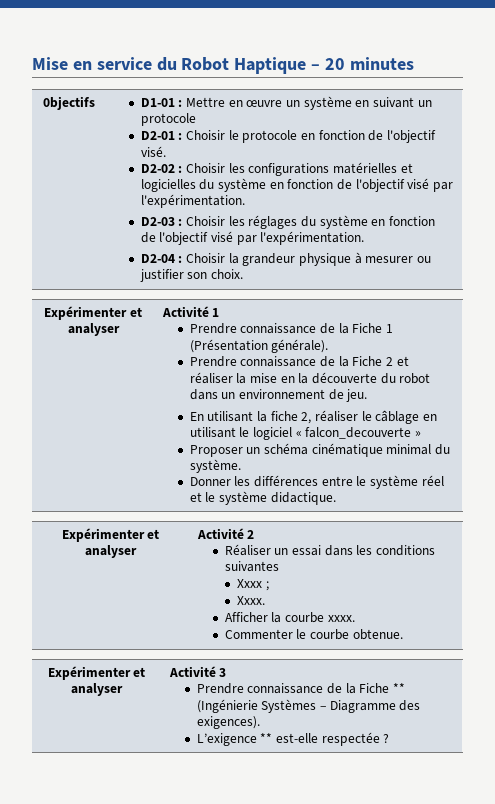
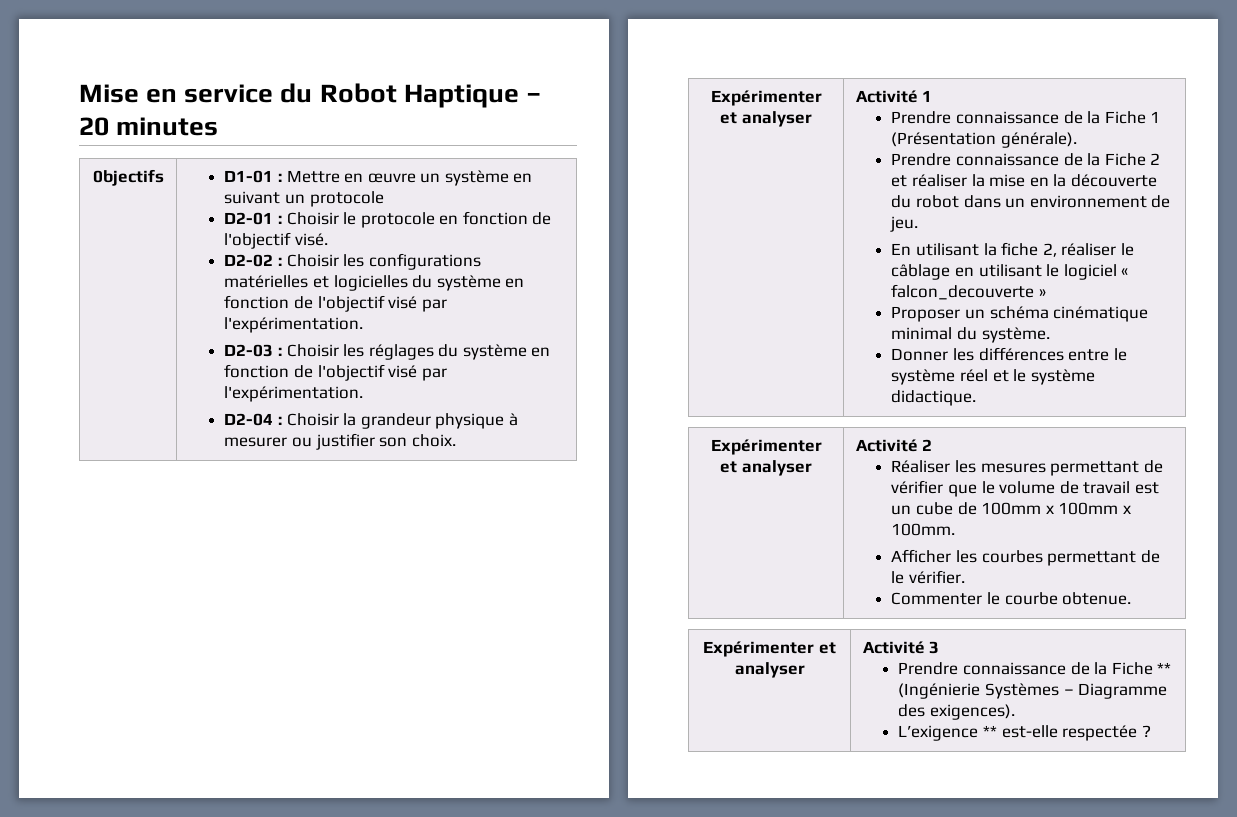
[274,545,436,556] [224,561,279,572] [237,579,269,591] [237,596,266,605] [224,612,355,623] un essai dans les conditions suivantes // Xxxx ; // Xxxx. // Afficher la courbe xxxx. -> [954,460,1163,476] [891,480,1159,497] [891,502,1131,515] [891,523,956,536] [891,549,1160,566] [891,570,965,584] les mesures permettant de vérifier que le volume de travail est un cube de 100mm x 100mm x 100mm. // Afficher les courbes permettant de le vérifier.

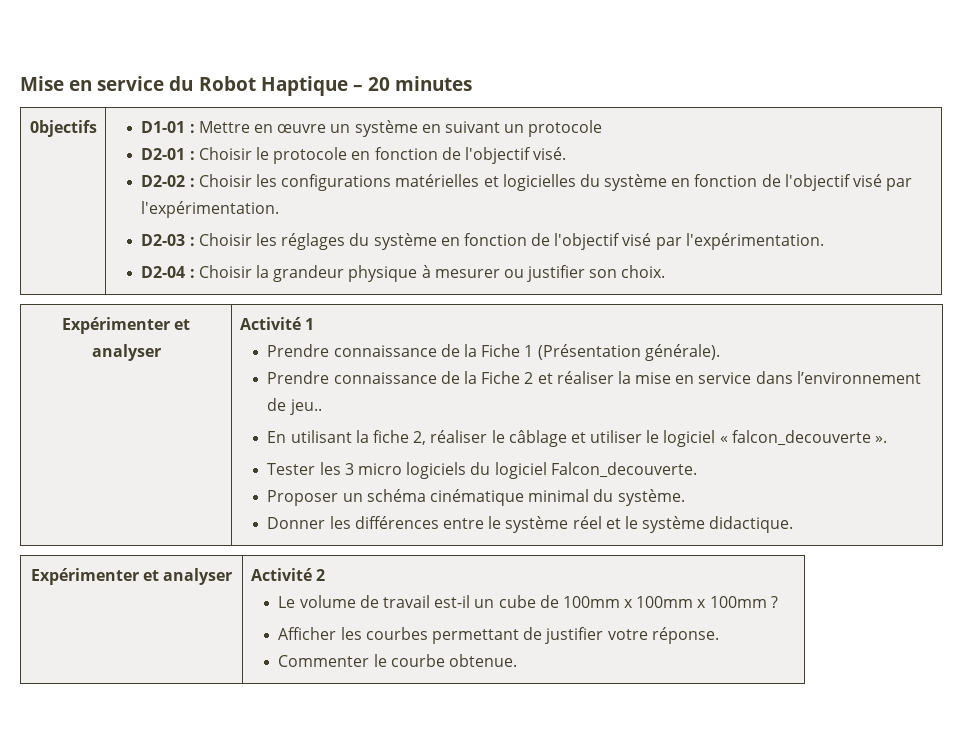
[1053,174,1157,187] [891,195,1171,208] [890,216,919,232] la découverte du robot dans un environnement de jeu. -> [698,371,921,384] [267,398,322,415] service dans l’environnement de jeu..
[954,264,1042,277] en utilisant -> [570,430,643,443] et utiliser
[1038,289,1046,297] » -> [875,436,888,443] [267,462,697,479] ». // Tester les 3 micro logiciels du logiciel Falcon_decouverte.
[891,460,1163,476] [891,480,995,497] Réaliser les mesures permettant de vérifier que le -> [278,596,296,608] Le
[1134,482,1159,494] est -> [434,595,471,608] est-il
[891,523,956,536] 100mm. -> [709,596,778,608] 100mm ?
[891,570,965,584] le vérifier. -> [545,627,719,644] justifier votre réponse.
[703,641,836,657] [734,662,805,678] [862,641,940,654] [898,662,1172,675] [898,683,1168,699] [898,704,1015,720] [898,725,1151,741] // Expérimenter et analyser | Activité 3 // Prendre connaissance de la Fiche ** (Ingénierie Systèmes – Diagramme des exigences). // L’exigence ** est-elle respectée ? -> (517, 660) none

